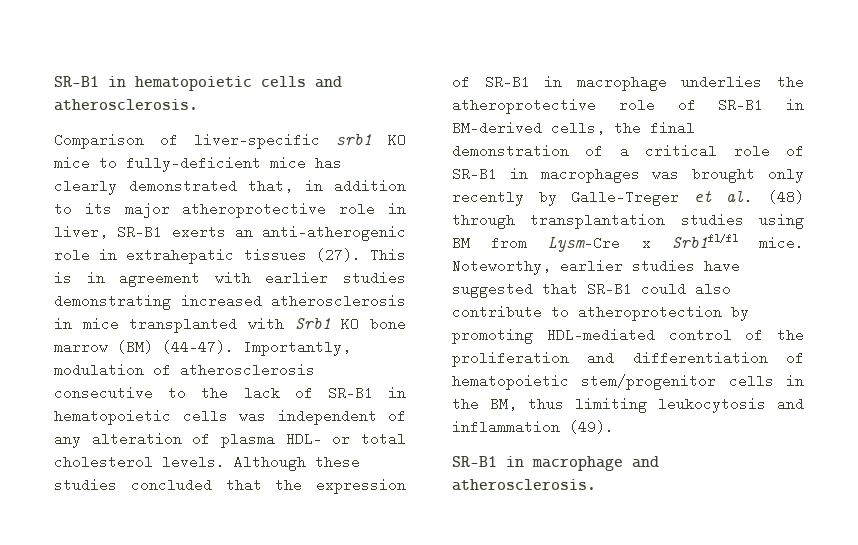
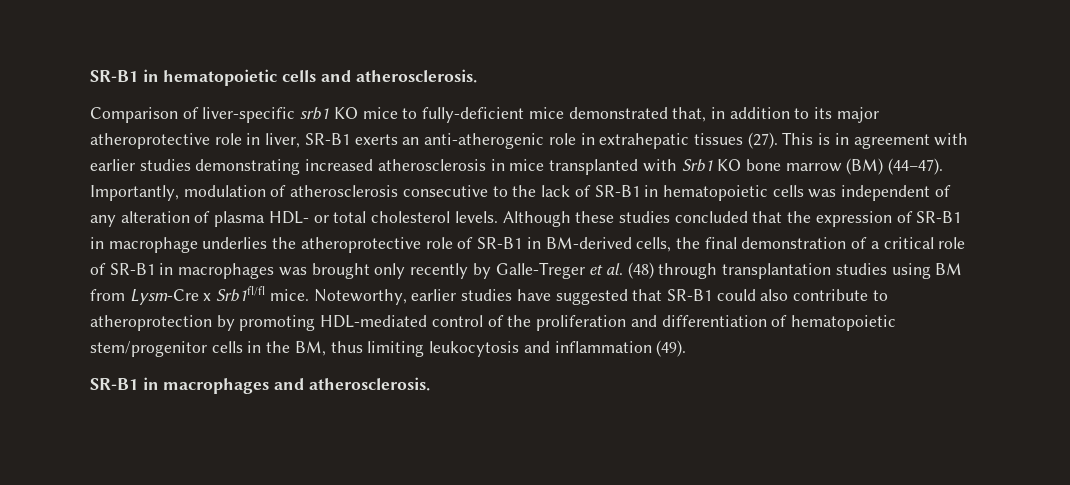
[315,156,342,170] [54,179,117,195] has clearly -> (564, 113) none
[532,456,623,471] macrophage -> [163,378,270,394] macrophages

